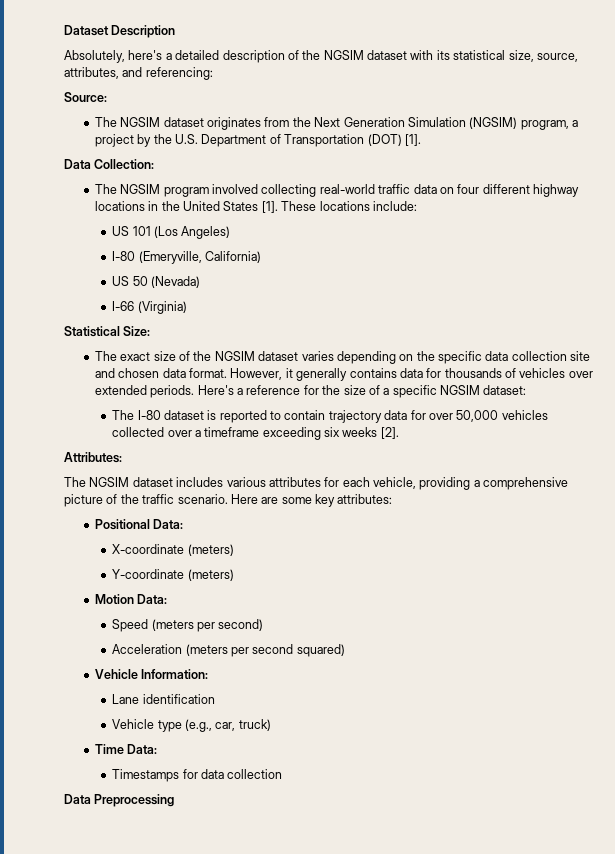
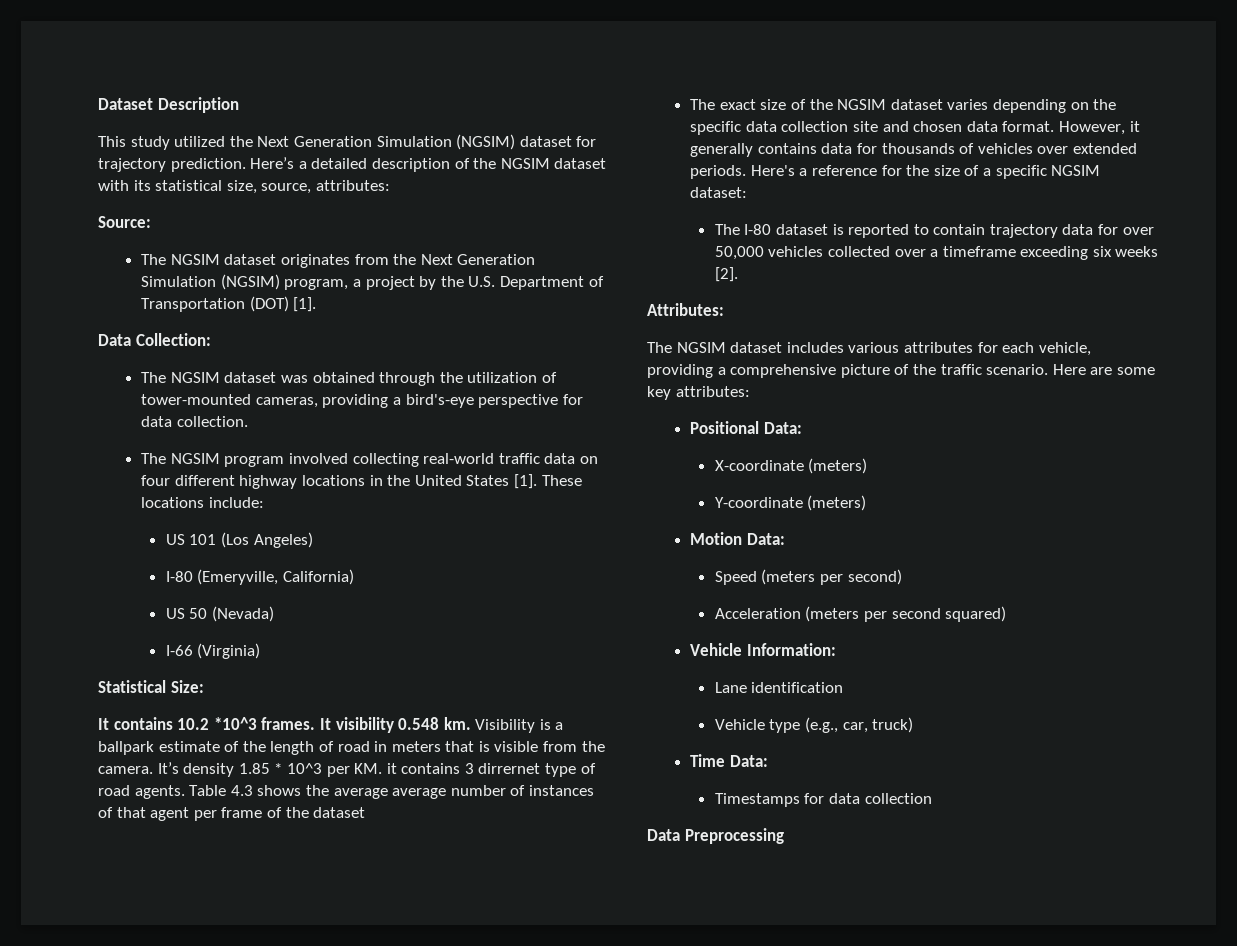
[64,50,163,63] Absolutely, here's -> [98,134,597,150] [98,157,295,172] This study utilized the Next Generation Simulation (NGSIM) dataset for trajectory prediction. Here’s
[64,67,213,80] attributes, and referencing: -> [315,180,390,191] attributes:
(155, 164) none -> [141,372,557,386] [141,394,583,408] [141,416,248,427] // The NGSIM dataset was obtained through the utilization of tower-mounted cameras, providing a bird's-eye perspective for data collection.
(151, 331) none -> [98,717,564,733] [98,741,605,755] [98,762,596,777] [98,785,594,799] [98,807,366,821] // It contains 10.2 *10^3 frames. It visibility 0.548 km. Visibility is a ballpark estimate of the length of road in meters that is visible from the camera. It’s density 1.85 * 10^3 per KM. it contains 3 dirrernet type of road agents. Table 4.3 shows the average average number of instances of that agent per frame of the dataset

